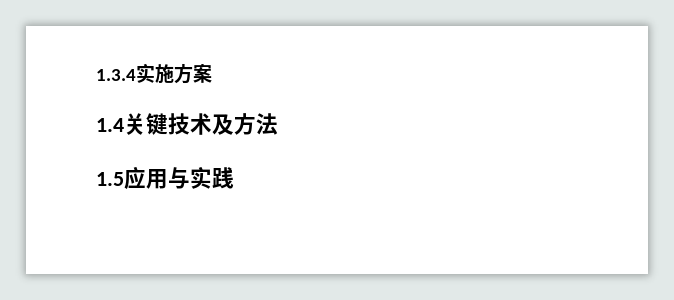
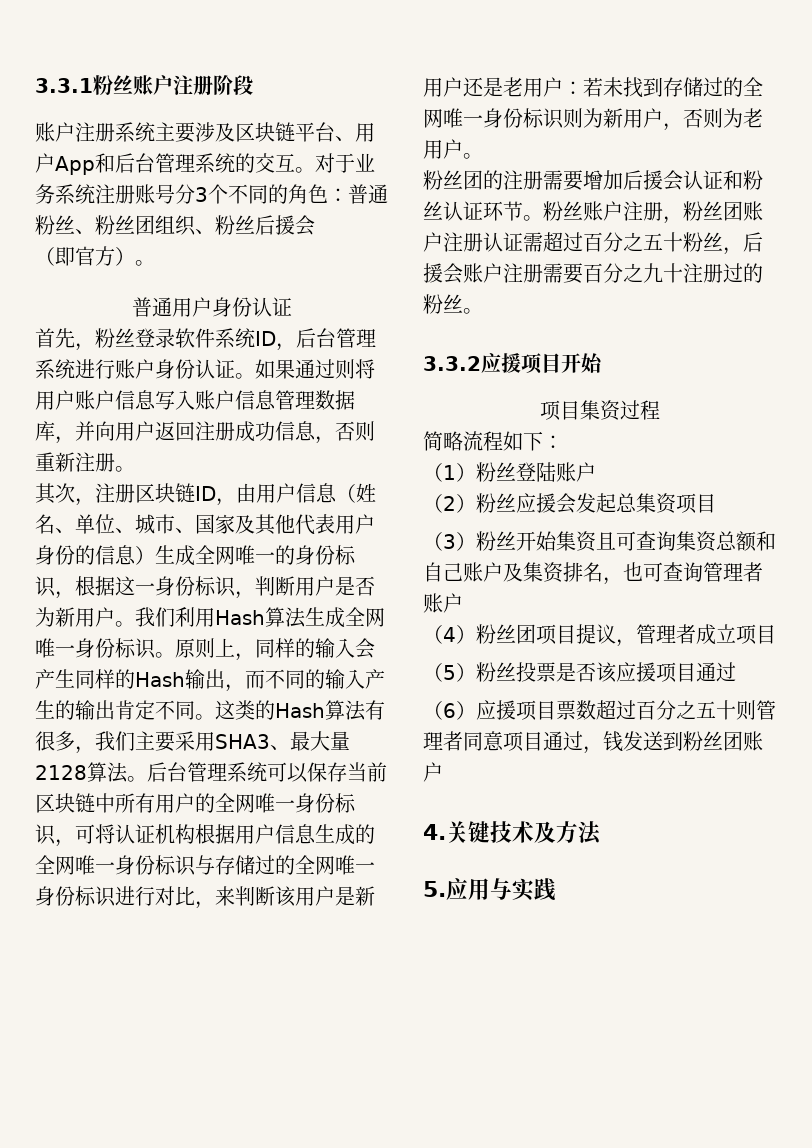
[96,63,212,84] [96,118,124,132] 1.3.4实施方案 // 1.4 -> [35,75,253,96] [35,122,375,143] [35,153,375,175] [35,184,388,204] [35,215,315,236] [35,246,155,266] [132,297,292,317] [35,328,376,351] [35,359,375,379] [35,390,355,410] [35,421,375,444] [35,452,135,472] [35,483,376,506] [35,514,375,535] [35,545,356,566] [35,576,375,599] [35,607,385,628] [35,638,375,661] [35,669,385,692] [35,700,385,721] [35,731,350,754] [35,762,387,783] [35,793,356,813] [35,824,375,847] [35,855,375,876] [35,886,375,909] [423,77,763,98] [423,108,763,131] [423,139,483,159] [423,170,763,191] [423,201,763,224] [423,232,763,255] [423,263,763,284] [423,294,483,314] [423,353,603,374] [540,400,660,421] [423,431,563,451] [423,462,596,482] [423,493,716,514] [423,531,776,552] [423,562,763,585] [423,593,463,613] [423,624,776,647] [423,662,736,683] [423,700,776,721] [423,731,763,754] [423,762,443,782] [423,824,446,840] 3.3.1粉丝账户注册阶段 // 账户注册系统主要涉及区块链平台、用户App和后台管理系统的交互。对于业务系统注册账号分3个不同的角色：普通粉丝、粉丝团组织、粉丝后援会 // （即官方）。 // 普通用户身份认证 // 首先，粉丝登录软件系统ID，后台管理系统进行账户身份认证。如果通过则将用户账户信息写入账户信息管理数据库，并向用户返回注册成功信息，否则重新注册。 // 其次，注册区块链ID，由用户信息（姓名、单位、城市、国家及其他代表用户身份的信息）生成全网唯一的身份标识，根据这一身份标识，判断用户是否为新用户。我们利用Hash算法生成全网唯一身份标识。原则上，同样的输入会产生同样的Hash输出，而不同的输入产生的输出肯定不同。这类的Hash算法有很多，我们主要采用SHA3、最大量2128算法。后台管理系统可以保存当前区块链中所有用户的全网唯一身份标识，可将认证机构根据用户信息生成的全网唯一身份标识与存储过的全网唯一身份标识进行对比，来判断该用户是新用户还是老用户：若未找到存储过的全网唯一身份标识则为新用户，否则为老用户。 // 粉丝团的注册需要增加后援会认证和粉丝认证环节。粉丝账户注册，粉丝团账户注册认证需超过百分之五十粉丝，后援会账户注册需要百分之九十注册过的粉丝。 // 3.3.2应援项目开始 // 项目集资过程 // 简略流程如下： // （1）粉丝登陆账户 // （2）粉丝应援会发起总集资项目 // （3）粉丝开始集资且可查询集资总额和自己账户及集资排名，也可查询管理者账户 // （4）粉丝团项目提议，管理者成立项目 // （5）粉丝投票是否该应援项目通过 // （6）应援项目票数超过百分之五十则管理者同意项目通过，钱发送到粉丝团账户 // 4.
[96,172,124,186] 1.5 -> [423,881,446,897] 5.

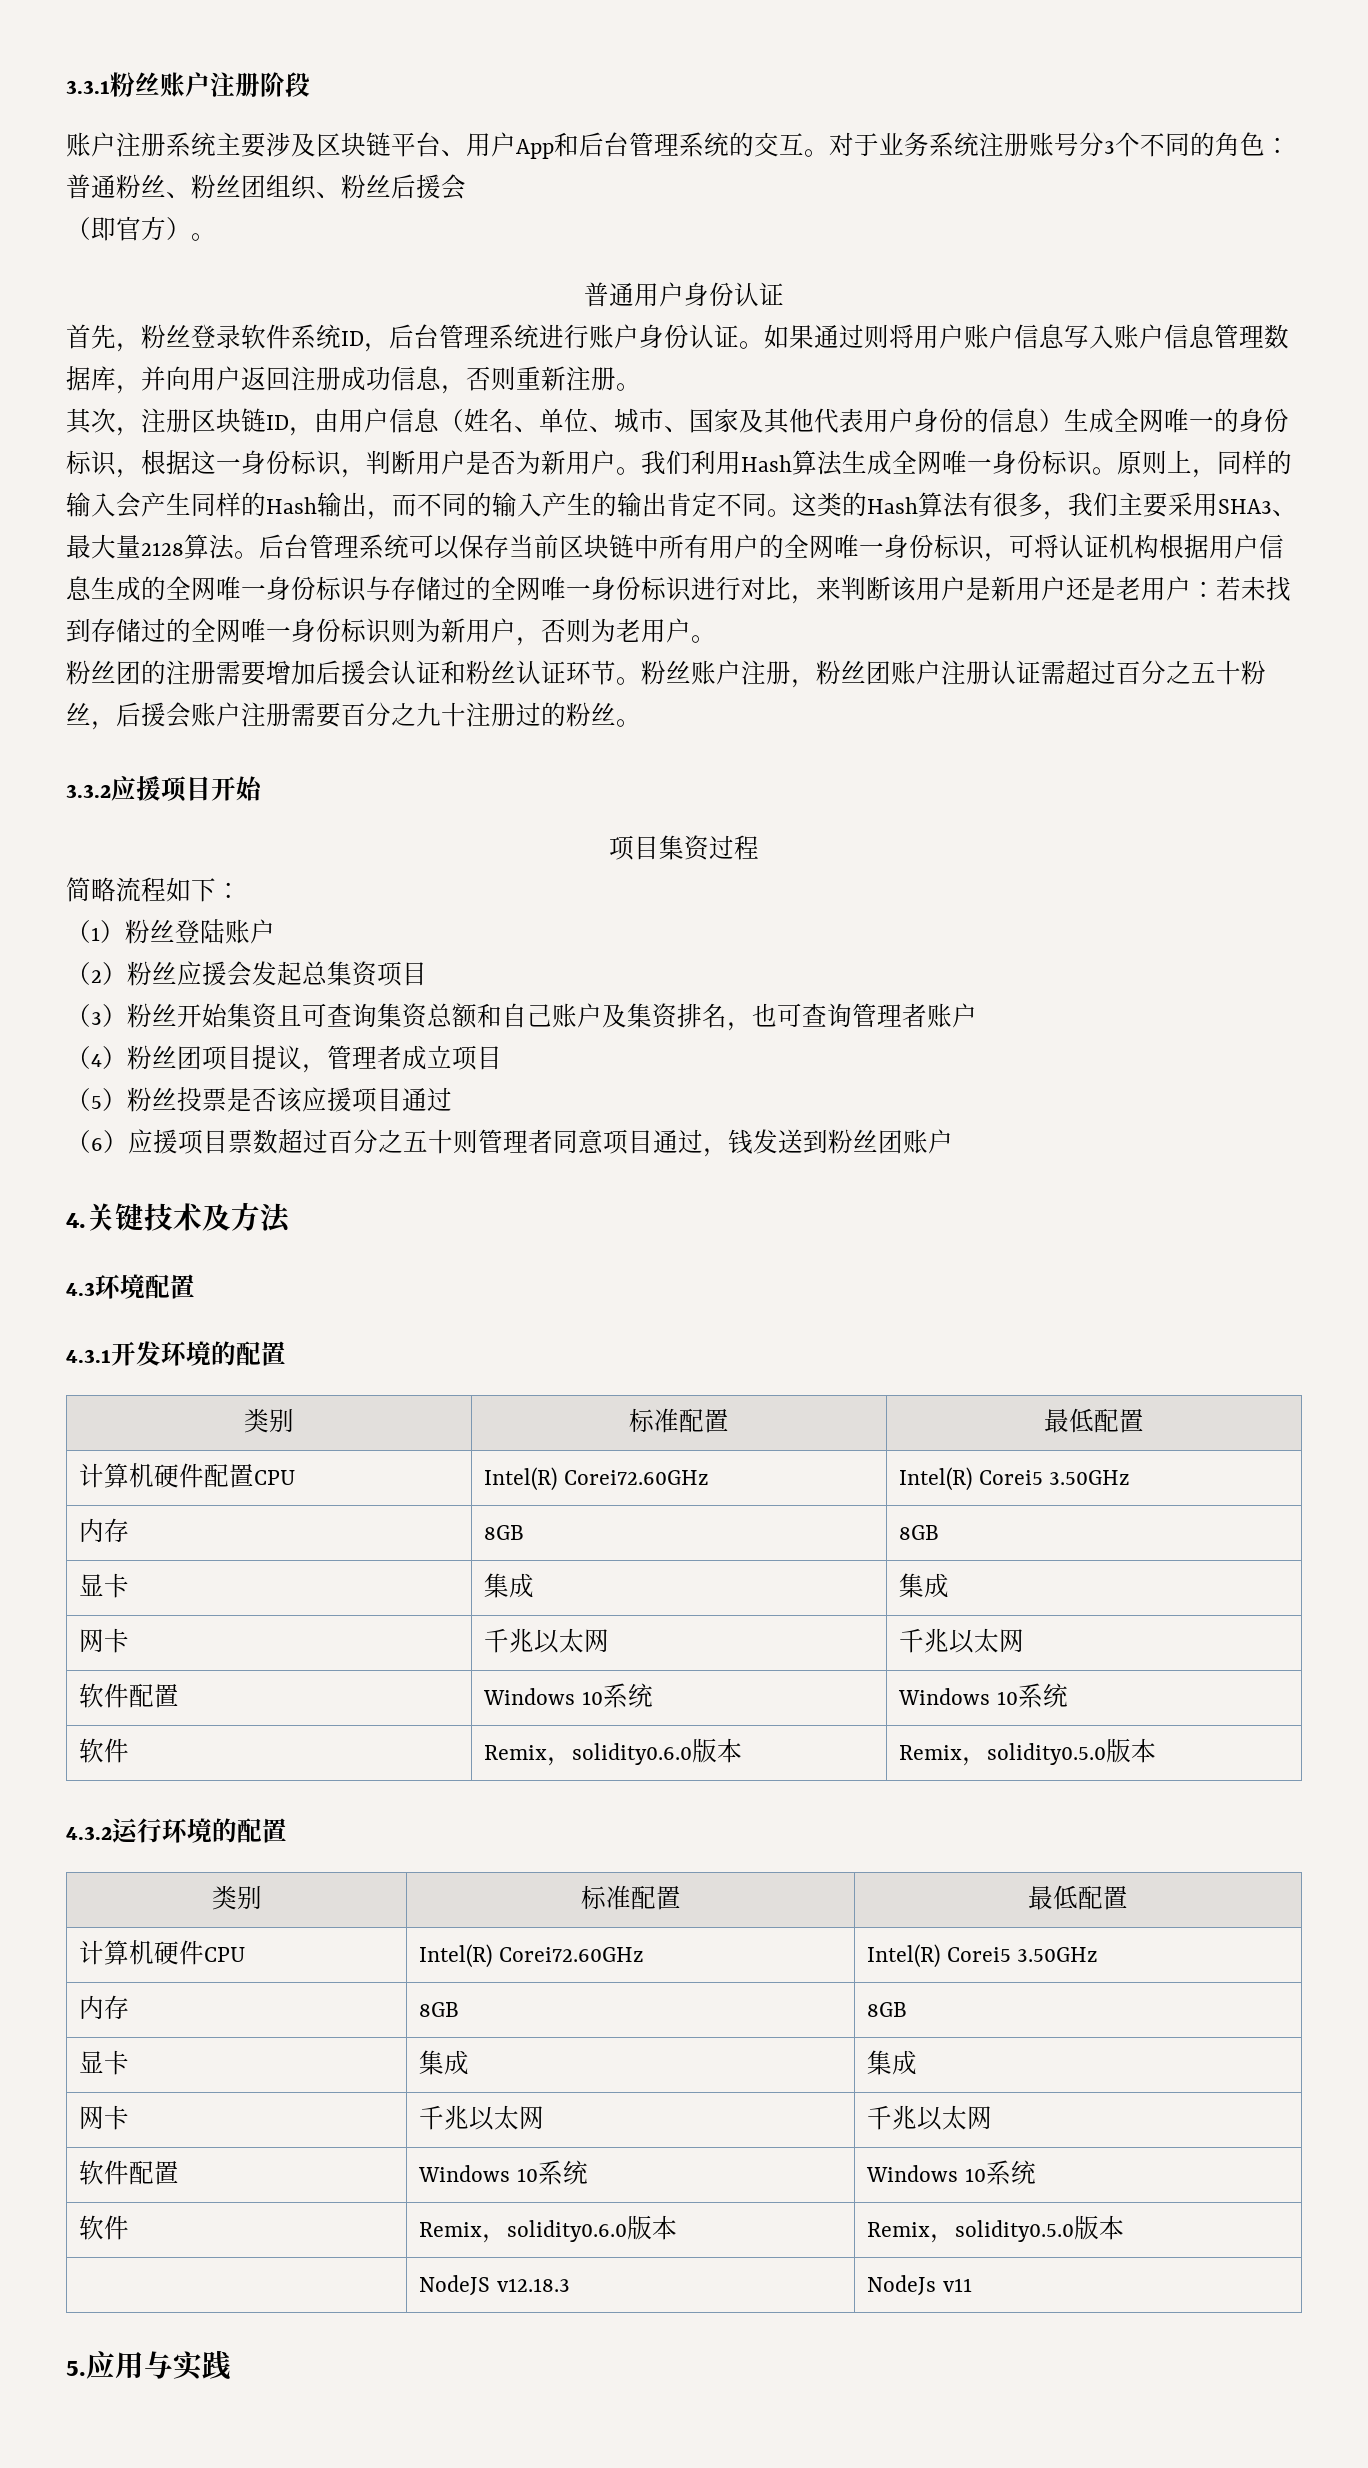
(602, 833) none -> [66,1274,195,1299] [66,1341,286,1366] [244,1408,294,1433] [628,1408,729,1433] [1044,1408,1144,1433] [78,1463,295,1488] [483,1467,709,1491] [898,1467,1131,1491] [78,1518,129,1543] [483,1525,524,1540] [898,1525,939,1540] [78,1573,129,1598] [483,1573,534,1598] [898,1573,949,1598] [78,1628,129,1653] [483,1628,609,1654] [898,1628,1024,1654] [78,1683,179,1708] [482,1683,653,1708] [897,1683,1068,1708] [78,1738,129,1763] [483,1738,742,1766] [898,1738,1156,1766] [66,1818,287,1843] [211,1885,262,1910] [580,1885,681,1910] [1028,1885,1128,1910] [78,1940,245,1965] [418,1944,644,1968] [866,1944,1099,1968] [78,1995,129,2020] [418,2002,459,2017] [866,2002,907,2017] [78,2050,129,2075] [418,2050,469,2075] [866,2050,917,2075] [78,2105,129,2130] [418,2105,544,2131] [866,2105,992,2131] [78,2160,179,2185] [417,2160,588,2185] [865,2160,1036,2185] [78,2215,129,2240] [418,2215,677,2243] [866,2215,1124,2243] [418,2275,570,2296] [866,2275,972,2296] // 4.3环境配置 // 4.3.1开发环境的配置 // 类别 | 标准配置 | 最低配置 // 计算机硬件配置CPU | Intel(R) Corei72.60GHz | Intel(R) Corei5 3.50GHz // 内存 | 8GB | 8GB // 显卡 | 集成 | 集成 // 网卡 | 千兆以太网 | 千兆以太网 // 软件配置 | Windows 10系统 | Windows 10系统 // 软件 | Remix，solidity0.6.0版本 | Remix，solidity0.5.0版本 // 4.3.2运行环境的配置 // 类别 | 标准配置 | 最低配置 // 计算机硬件CPU | Intel(R) Corei72.60GHz | Intel(R) Corei5 3.50GHz // 内存 | 8GB | 8GB // 显卡 | 集成 | 集成 // 网卡 | 千兆以太网 | 千兆以太网 // 软件配置 | Windows 10系统 | Windows 10系统 // 软件 | Remix，solidity0.6.0版本 | Remix，solidity0.5.0版本 // | NodeJS v12.18.3 | NodeJs v11

